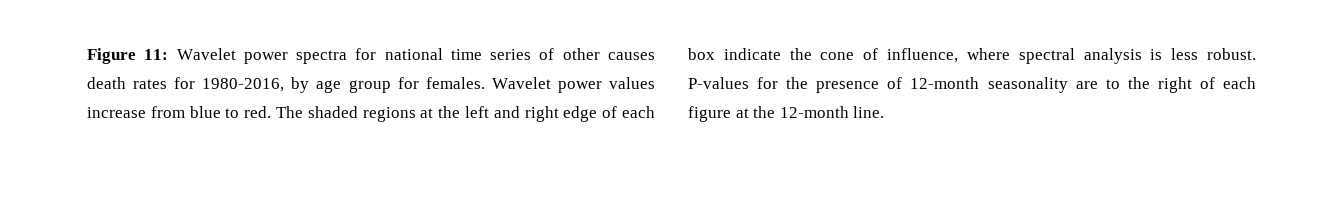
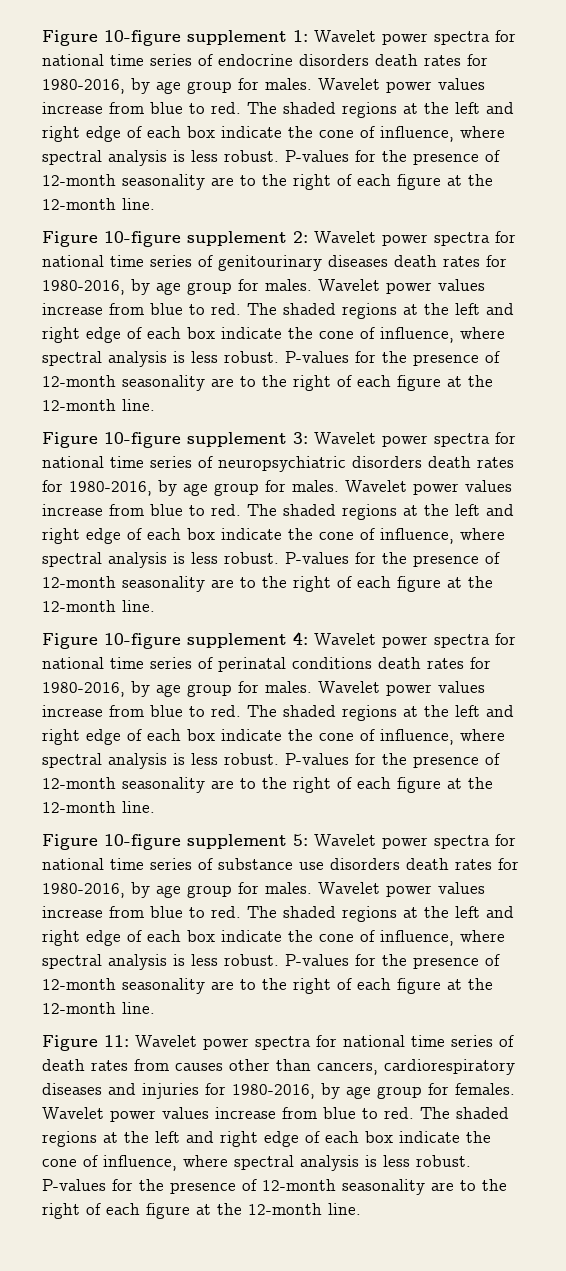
[87,48,136,64] Figure -> [42,30,516,46] [42,54,488,66] [42,78,485,94] [42,102,514,118] [42,126,505,142] [42,150,500,166] [42,174,493,190] [42,198,155,210] [42,231,516,247] [42,255,507,271] [42,279,485,295] [42,303,514,319] [42,327,505,343] [42,351,500,367] [42,375,493,391] [42,399,155,411] [42,432,516,448] [42,456,514,472] [42,480,512,496] [42,504,514,520] [42,528,505,544] [42,552,500,568] [42,576,493,592] [42,600,155,612] [42,632,516,649] [42,657,491,672] [42,681,485,697] [42,705,514,721] [42,729,505,745] [42,753,500,769] [42,777,493,793] [42,801,155,813] [42,834,516,850] [42,858,519,870] [42,882,485,898] [42,906,514,922] [42,930,505,946] [42,954,500,970] [42,978,493,994] [42,1002,155,1014] [42,1035,98,1051] Figure 10-figure supplement 1: Wavelet power spectra for national time series of endocrine disorders death rates for 1980-2016, by age group for males. Wavelet power values increase from blue to red. The shaded regions at the left and right edge of each box indicate the cone of influence, where spectral analysis is less robust. P-values for the presence of 12-month seasonality are to the right of each figure at the 12-month line. // Figure 10-figure supplement 2: Wavelet power spectra for national time series of genitourinary diseases death rates for 1980-2016, by age group for males. Wavelet power values increase from blue to red. The shaded regions at the left and right edge of each box indicate the cone of influence, where spectral analysis is less robust. P-values for the presence of 12-month seasonality are to the right of each figure at the 12-month line. // Figure 10-figure supplement 3: Wavelet power spectra for national time series of neuropsychiatric disorders death rates for 1980-2016, by age group for males. Wavelet power values increase from blue to red. The shaded regions at the left and right edge of each box indicate the cone of influence, where spectral analysis is less robust. P-values for the presence of 12-month seasonality are to the right of each figure at the 12-month line. // Figure 10-figure supplement 4: Wavelet power spectra for national time series of perinatal conditions death rates for 1980-2016, by age group for males. Wavelet power values increase from blue to red. The shaded regions at the left and right edge of each box indicate the cone of influence, where spectral analysis is less robust. P-values for the presence of 12-month seasonality are to the right of each figure at the 12-month line. // Figure 10-figure supplement 5: Wavelet power spectra for national time series of substance use disorders death rates for 1980-2016, by age group for males. Wavelet power values increase from blue to red. The shaded regions at the left and right edge of each box indicate the cone of influence, where spectral analysis is less robust. P-values for the presence of 12-month seasonality are to the right of each figure at the 12-month line. // Figure
[562,48,655,60] [87,77,168,89] other causes death rates -> [42,1059,515,1075] [42,1083,199,1099] death rates from causes other than cancers, cardiorespiratory diseases and injuries

